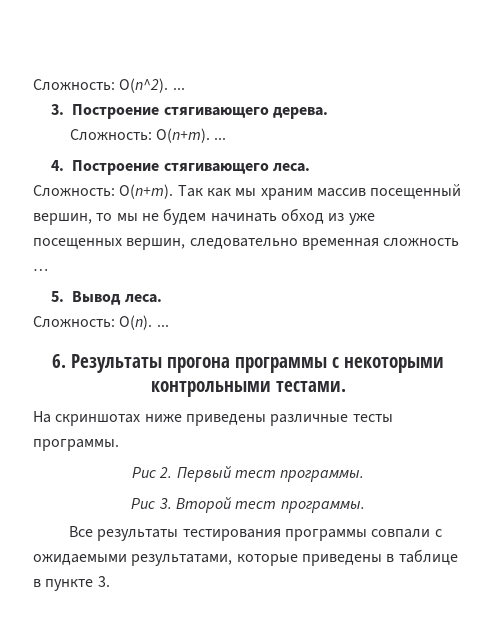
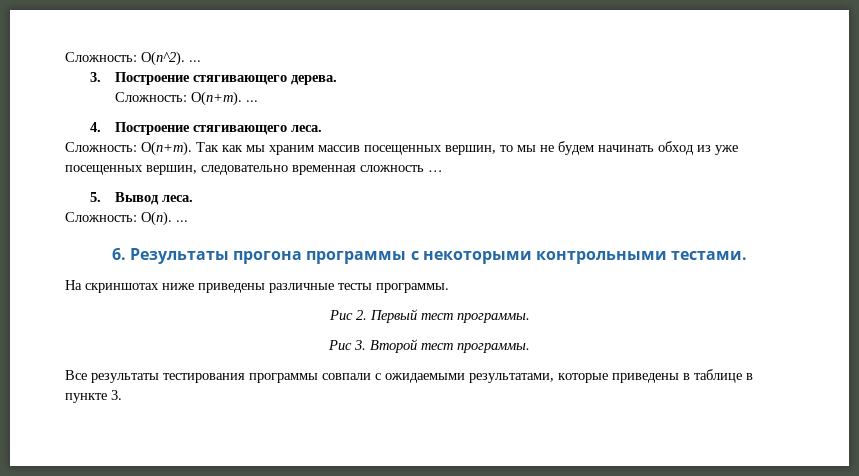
[370,184,462,199] посещенный -> [364,145,442,155] посещенных

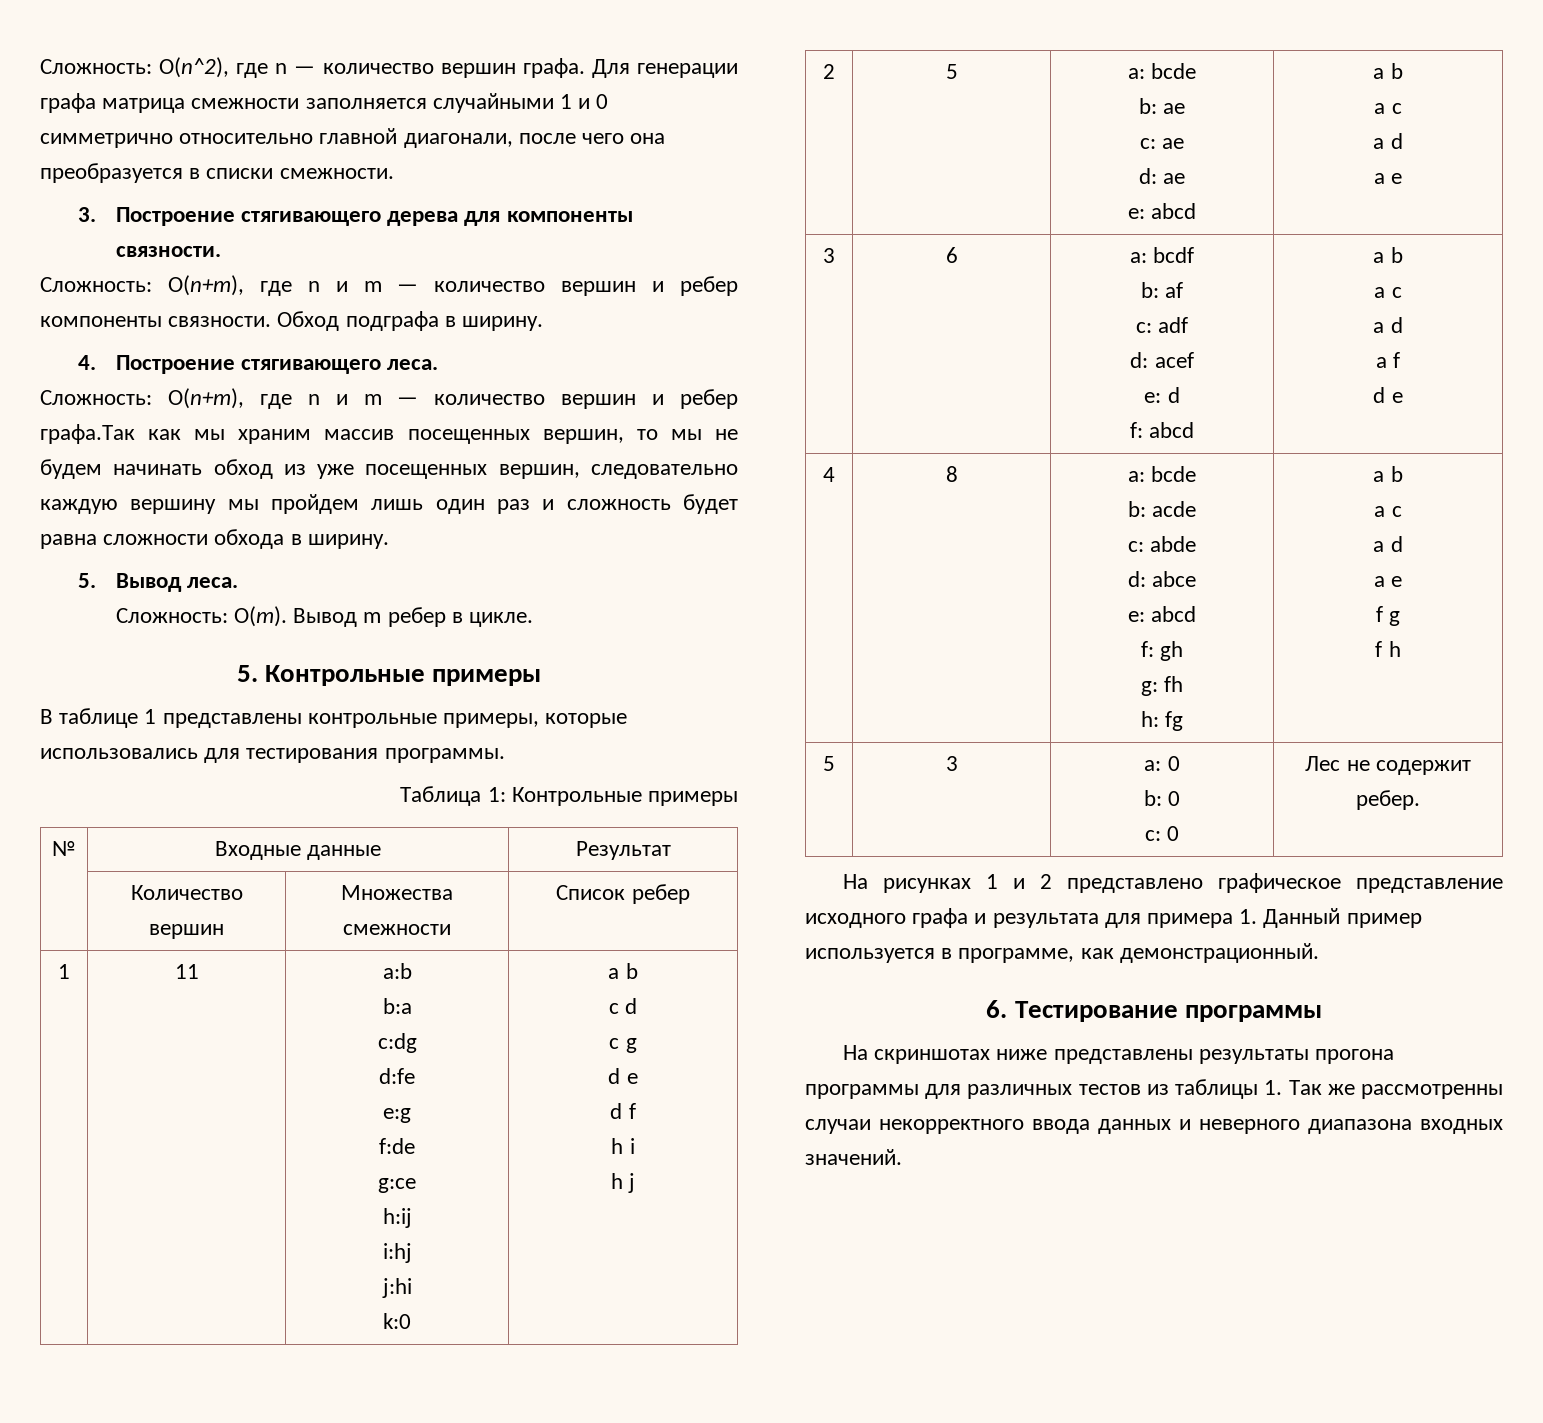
[65,51,201,66] [90,72,338,85] [115,91,259,106] Сложность: O(n^2). ... // 3. Построение стягивающего дерева. // Сложность: O(n+m). ... -> [40,57,738,78] [40,93,609,113] [40,128,666,148] [40,163,394,183] [77,207,633,226] [115,246,221,257] [40,275,738,296] [40,311,544,331] Сложность: O(n^2), где n — количество вершин графа. Для генерации графа матрица смежности заполняется случайными 1 и 0 симметрично относительно главной диагонали, после чего она преобразуется в списки смежности. // 3. Построение стягивающего дерева для компоненты связности. // Сложность: O(n+m), где n и m — количество вершин и ребер компоненты связности. Обход подграфа в ширину.
[141,141,219,156] O(n+m). Так -> [167,388,738,409] [40,424,135,444] O(n+m), где n и m — количество вершин и ребер графа.Так
[292,165,443,175] [90,192,194,205] [65,211,188,226] временная сложность … // 5. Вывод леса. // Сложность: O(n). ... -> [40,494,738,514] [40,529,389,549] [77,573,238,592] [115,606,533,627] [236,665,542,686] [40,708,628,728] [40,748,505,763] [400,786,738,806] [52,841,76,856] [214,841,382,860] [575,841,671,860] [130,885,243,900] [149,924,224,939] [341,885,453,900] [343,924,451,935] [556,884,690,904] [58,964,70,979] [174,964,199,979] [382,963,412,979] [382,998,412,1014] [377,1033,417,1053] [379,1068,415,1084] [383,1108,411,1123] [379,1138,415,1154] [378,1178,416,1193] [382,1208,412,1228] [382,1243,412,1263] [381,1278,412,1298] [383,1313,411,1329] [608,963,638,979] [608,998,638,1014] [609,1038,637,1053] [608,1068,638,1084] [610,1103,636,1119] [611,1138,635,1154] [610,1173,636,1193] [823,64,835,79] [945,64,958,79] [1127,63,1197,79] [1138,98,1186,114] [1139,138,1185,149] [1138,168,1186,184] [1127,203,1197,219] [1373,63,1403,79] [1374,103,1402,114] [1373,133,1403,149] [1373,173,1403,184] [823,248,835,263] [945,247,958,263] [1129,247,1195,263] [1140,282,1184,298] [1135,317,1189,333] [1130,352,1194,368] [1144,387,1180,403] [1129,422,1195,438] [1373,247,1403,263] [1374,287,1402,298] [1373,317,1403,333] [1375,352,1401,368] [1373,387,1403,403] [823,467,835,482] [945,466,958,482] [1127,466,1197,482] [1127,501,1197,517] [1127,536,1197,552] [1127,571,1197,587] [1127,606,1197,622] [1140,641,1184,661] [1140,676,1184,696] [1140,711,1184,731] [1373,466,1403,482] [1374,506,1402,517] [1373,536,1403,552] [1373,576,1403,587] [1375,606,1401,626] [1375,641,1401,657] [823,756,835,771] [945,756,958,771] [1144,756,1180,771] [1143,790,1181,806] [1144,826,1180,841] [1305,756,1471,775] [1356,790,1420,810] [842,873,1503,893] [805,908,1422,928] [805,943,1319,963] каждую вершину мы пройдем лишь один раз и сложность будет равна сложности обхода в ширину. // 5. Вывод леса. // Сложность: O(m). Вывод m ребер в цикле. // 5. Контрольные примеры // В таблице 1 представлены контрольные примеры, которые использовались для тестирования программы. // Таблица 1: Контрольные примеры // № | Входные данные | Результат // | Количество вершин | Множества смежности | Список ребер // 1 | 11 | a:b // b:a // c:dg // d:fe // e:g // f:de // g:ce // h:ij // i:hj // j:hi // k:0 | a b // c d // c g // d e // d f // h i // h j // 2 | 5 | a: bcde // b: ae // c: ae // d: ae // e: abcd | a b // a c // a d // a e // 3 | 6 | a: bcdf // b: af // c: adf // d: acef // e: d // f: abcd | a b // a c // a d // a f // d e // 4 | 8 | a: bcde // b: acde // c: abde // d: abce // e: abcd // f: gh // g: fh // h: fg | a b // a c // a d // a e // f g // f h // 5 | 3 | a: 0 // b: 0 // c: 0 | Лес не содержит ребер. // На рисунках 1 и 2 представлено графическое представление исходного графа и результата для примера 1. Данный пример используется в программе, как демонстрационный.
[130,248,748,264] Результаты прогона программы c некоторыми контрольными тестами. -> [1014,1001,1322,1022] Тестирование программы
[198,283,449,293] [328,309,530,323] [328,339,530,353] [65,369,753,383] [65,390,122,403] приведены различные тесты программы. // Рис 2. Первый тест программы. // Рис 3. Второй тест программы. // Все результаты тестирования программы совпали с ожидаемыми результатами, которые приведены в таблице в пункте 3. -> [1053,1049,1394,1064] [805,1079,1503,1099] [805,1119,1503,1134] [805,1149,902,1165] представлены результаты прогона программы для различных тестов из таблицы 1. Так же рассмотренны случаи некорректного ввода данных и неверного диапазона входных значений.

